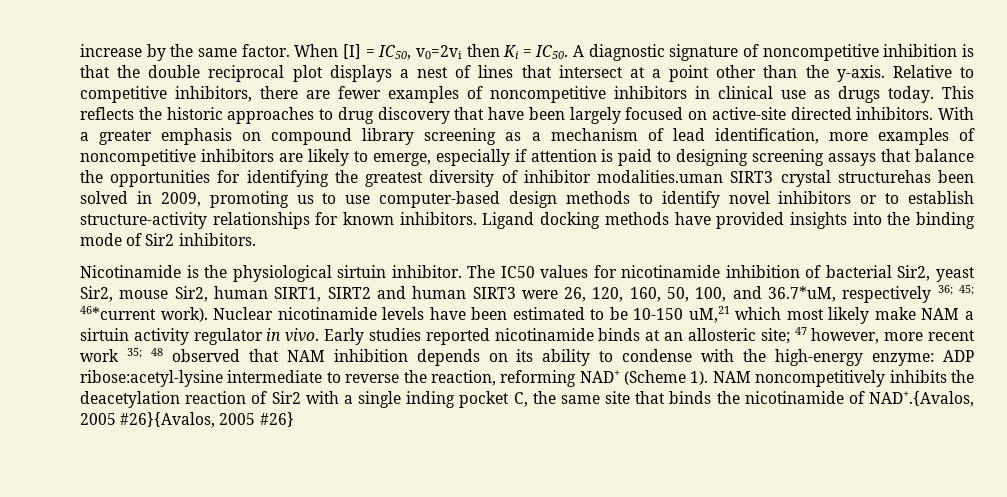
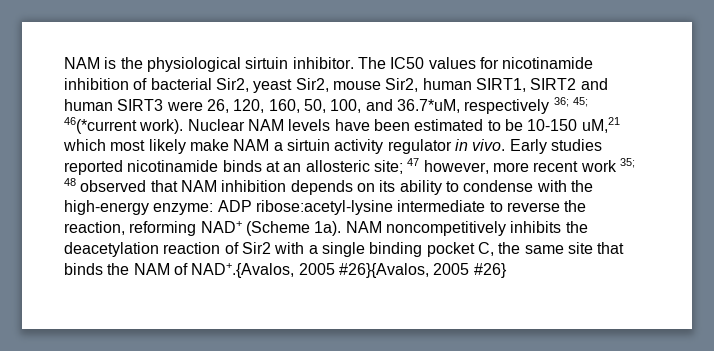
[80,44,974,61] [80,65,974,82] [80,86,974,103] [80,107,974,124] [80,128,976,145] [80,149,974,166] [80,170,975,187] [80,191,974,208] [80,212,976,229] [80,233,256,246] [80,265,181,278] increase by the same factor. When [I] = IC50, v0=2vi then Ki = IC50. A diagnostic signature of noncompetitive inhibition is that the double reciprocal plot displays a nest of lines that intersect at a point other than the y-axis. Relative to competitive inhibitors, there are fewer examples of noncompetitive inhibitors in clinical use as drugs today. This reflects the historic approaches to drug discovery that have been largely focused on active-site directed inhibitors. With a greater emphasis on compound library screening as a mechanism of lead identification, more examples of noncompetitive inhibitors are likely to emerge, especially if attention is paid to designing screening assays that balance the opportunities for identifying the greatest diversity of inhibitor modalities.uman SIRT3 crystal structurehas been solved in 2009, promoting us to use computer-based design methods to identify novel inhibitors or to establish structure-activity relationships for known inhibitors. Ligand docking methods have provided insights into the binding mode of Sir2 inhibitors. // Nicotinamide -> [64,57,100,69] NAM
[80,306,156,320] 46*current -> [64,117,137,134] 46(*current
[277,307,377,320] nicotinamide -> [247,119,284,131] NAM
[690,371,709,385] 1). -> [314,221,342,236] 1a).
[406,391,456,408] inding -> [369,242,423,257] binding
[744,391,844,404] nicotinamide -> [133,263,170,275] NAM

